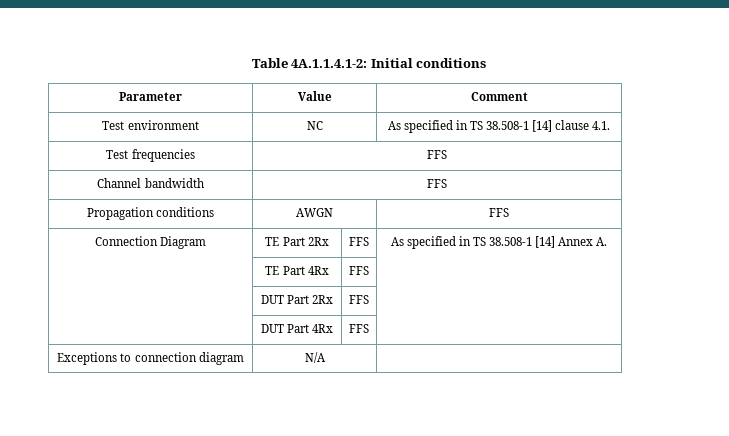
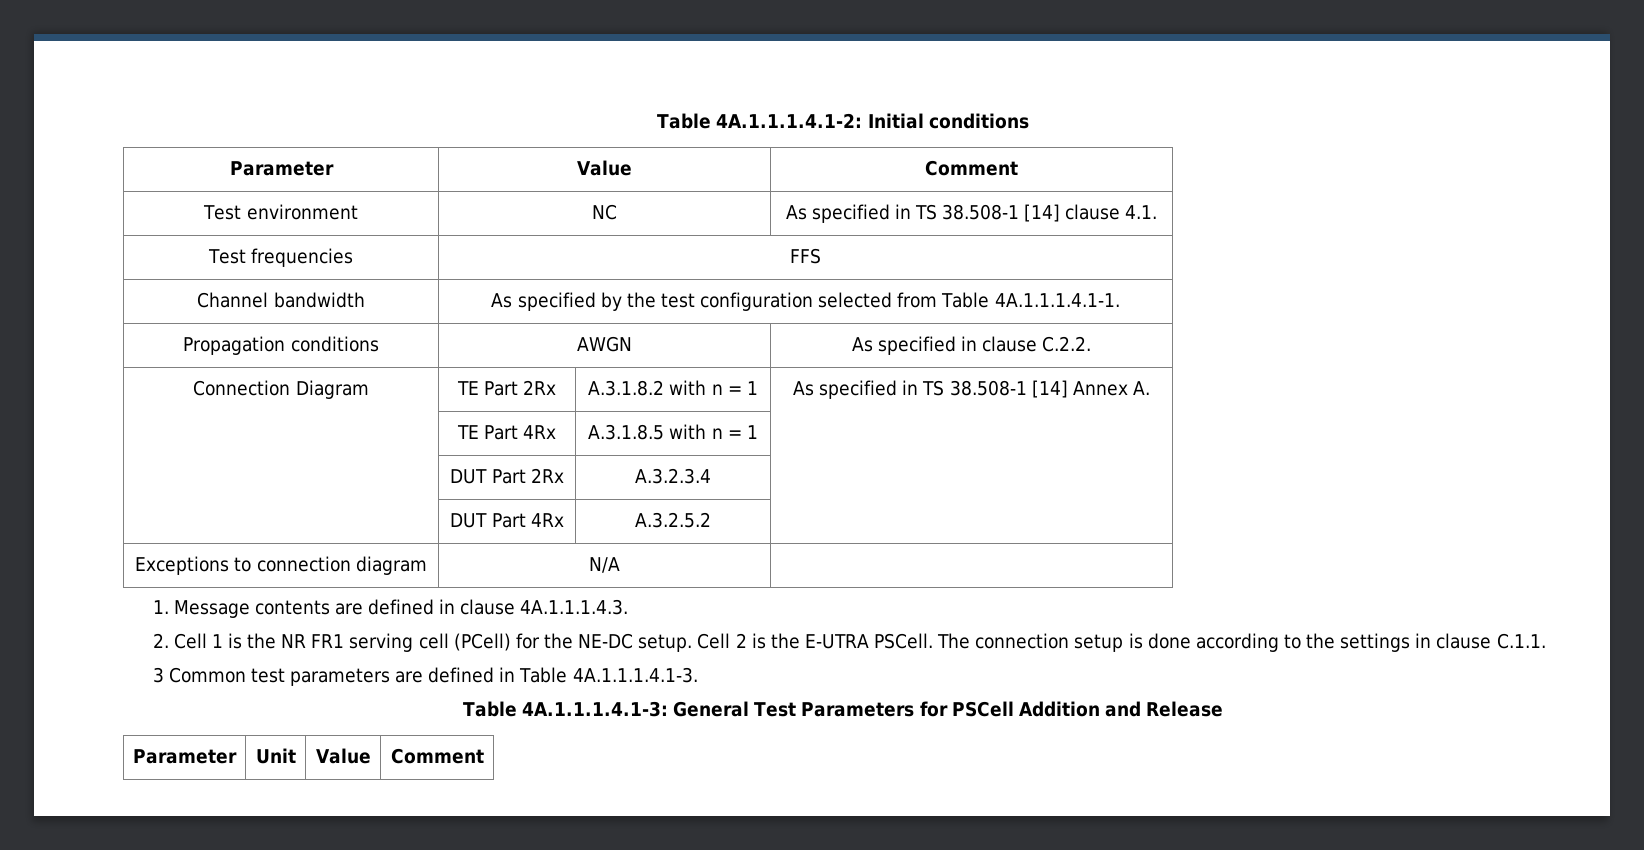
[251,58,368,68] Table 4A.1.1.4.1-2: -> [657,113,863,129] Table 4A.1.1.1.4.1-2:
[427,179,447,188] [86,207,215,220] [296,208,333,217] [489,208,509,217] FFS // Propagation conditions | AWGN | FFS -> [491,292,1120,311] [183,336,379,355] [577,336,633,352] [851,336,1092,355] As specified by the test configuration selected from Table 4A.1.1.1.4.1-1. // Propagation conditions | AWGN | As specified in clause C.2.2.
[349,237,369,246] FFS -> [588,380,758,396] A.3.1.8.2 with n = 1
[349,266,369,275] FFS -> [588,424,758,440] A.3.1.8.5 with n = 1
[349,295,369,304] FFS -> [635,468,711,484] A.3.2.3.4
[349,324,369,333] FFS -> [635,512,711,528] A.3.2.5.2
(326, 357) none -> [152,599,629,618] [152,633,1546,652] [152,667,698,686] [462,701,1224,717] [133,749,237,764] [255,748,296,764] [315,748,371,764] [390,748,484,764] // 1. Message contents are defined in clause 4A.1.1.1.4.3. // 2. Cell 1 is the NR FR1 serving cell (PCell) for the NE-DC setup. Cell 2 is the E-UTRA PSCell. The connection setup is done according to the settings in clause C.1.1. // 3 Common test parameters are defined in Table 4A.1.1.1.4.1-3. // Table 4A.1.1.1.4.1-3: General Test Parameters for PSCell Addition and Release // Parameter | Unit | Value | Comment

